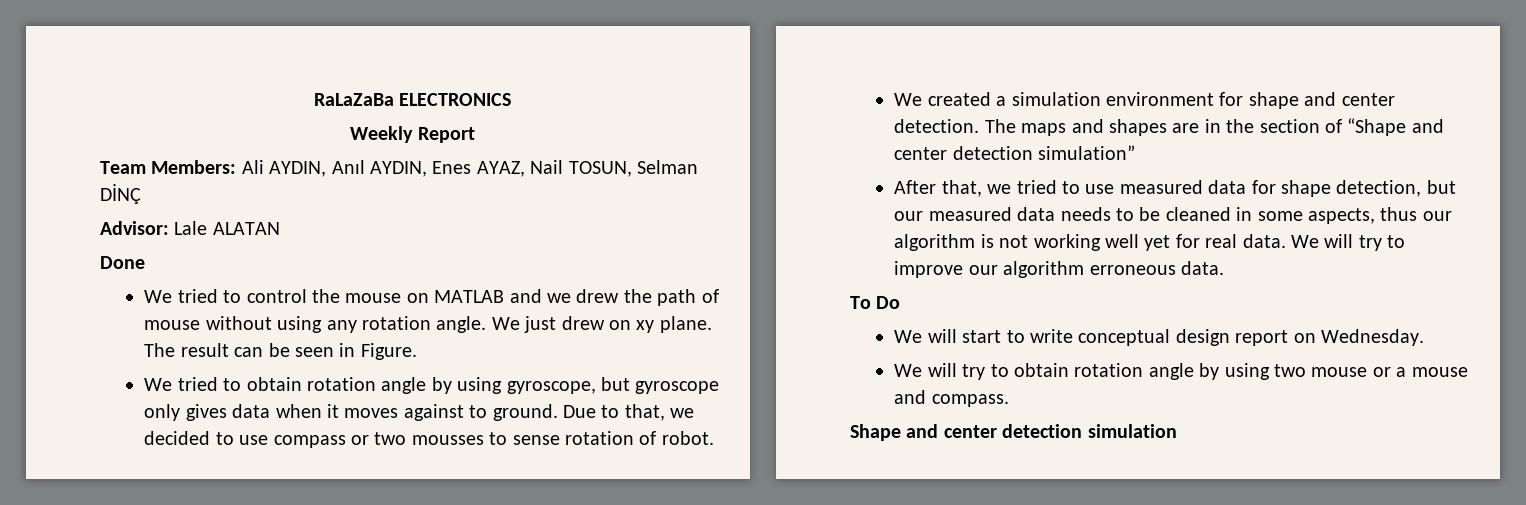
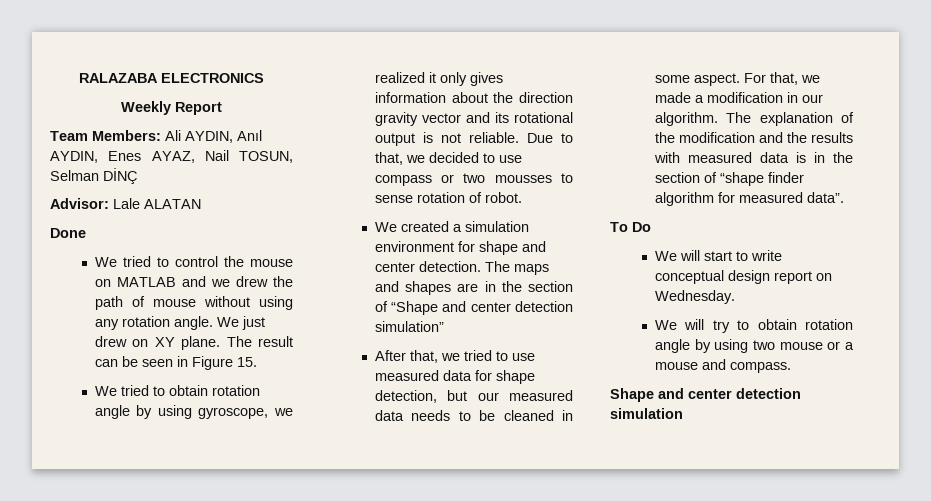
[313,93,394,106] RaLaZaBa -> [79,73,158,83] RALAZABA
[636,320,655,333] xy -> [154,337,175,347] XY
[360,343,417,360] Figure. -> [191,356,257,370] Figure 15.
[601,377,720,394] [144,404,558,421] but gyroscope only gives data when it moves against to ground. -> [274,408,293,416] [374,72,503,86] [374,92,573,103] [374,112,573,126] [374,132,519,146] we realized it only gives information about the direction gravity vector and its rotational output is not reliable.
[1308,207,1452,224] [894,234,1406,251] [894,261,1225,278] aspects, thus our algorithm is not working well yet for real data. We will try to improve our algorithm erroneous data. -> [693,72,820,86] [654,92,823,103] [654,112,854,126] [654,132,853,143] [653,152,853,163] [654,172,804,186] [654,192,844,206] aspect. For that, we made a modification in our algorithm. The explanation of the modification and the results with measured data is in the section of “shape finder algorithm for measured data”.

